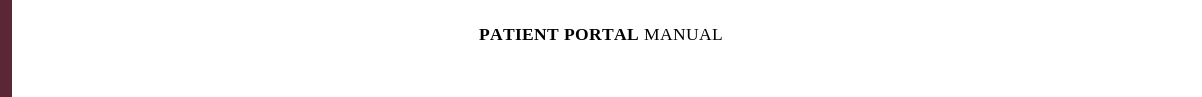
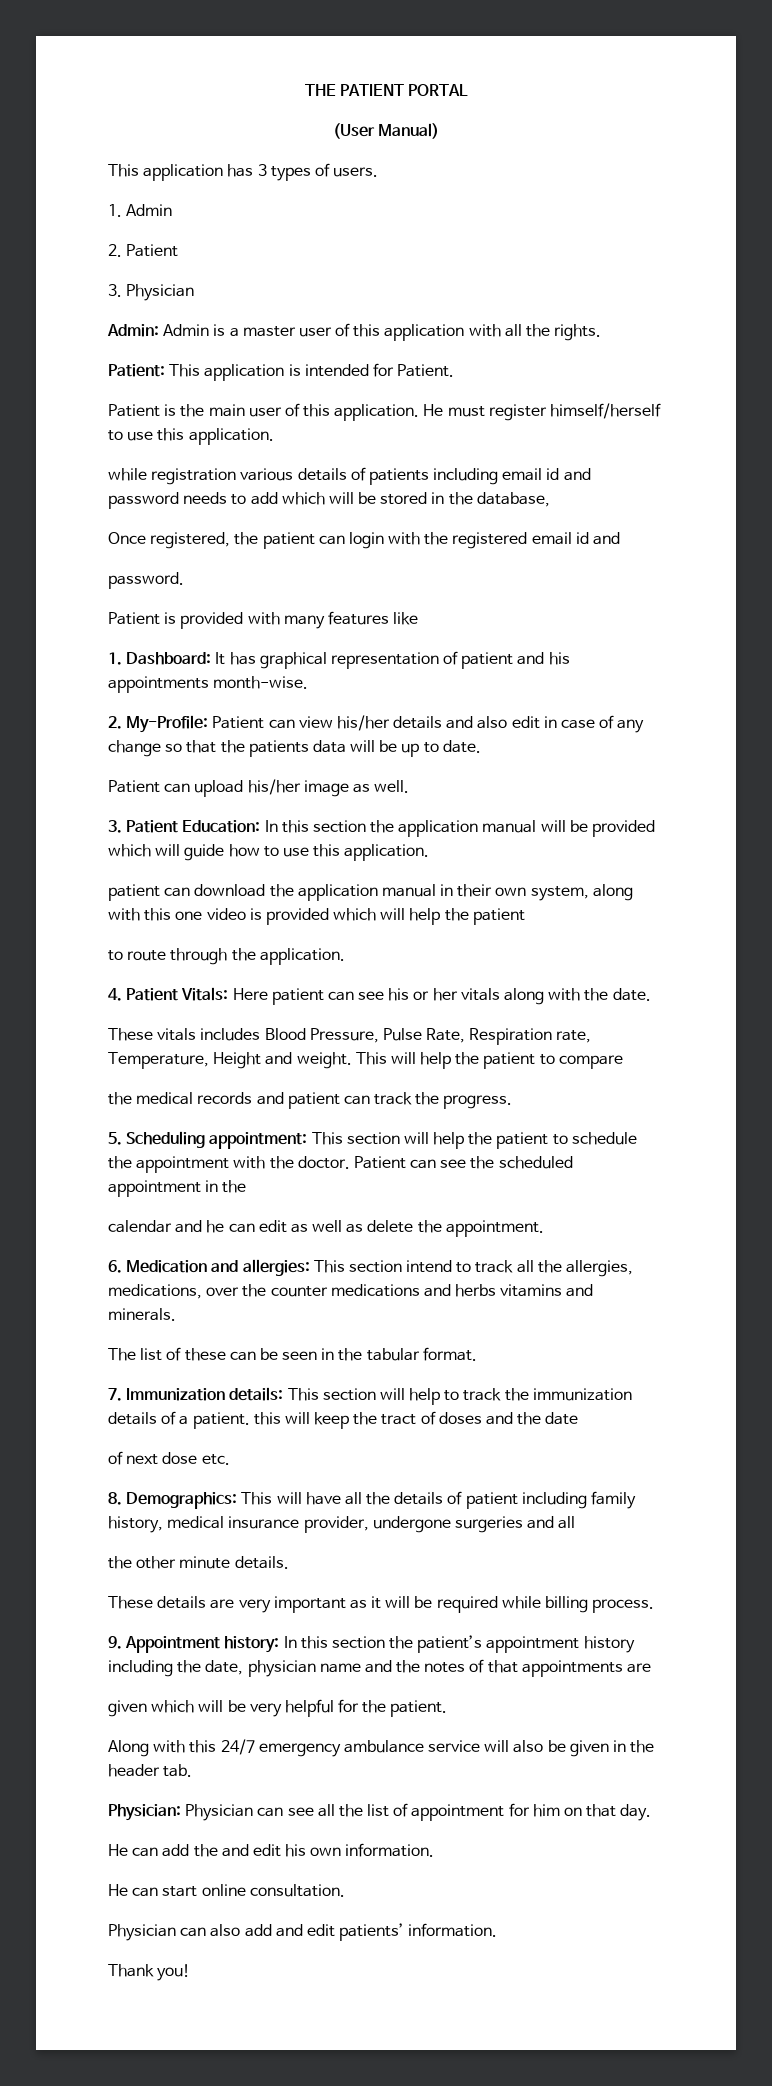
(479, 34) none -> [304,84,336,96] THE
[643,29,723,40] MANUAL -> [332,123,440,139] [108,163,379,181] [108,204,173,217] [108,244,179,257] [108,284,195,301] [107,323,602,341] [108,363,455,381] [108,403,662,421] [108,428,274,445] [108,467,591,485] [108,492,550,509] [108,532,621,549] [108,572,184,589] [108,611,419,629] [108,651,570,669] [108,676,309,693] [108,715,645,733] [108,740,481,757] [108,779,410,797] [108,820,656,837] [108,844,430,861] [108,884,633,901] [108,908,525,925] [108,948,345,965] [108,987,651,1005] [108,1028,592,1045] [108,1052,623,1069] [108,1092,513,1109] [108,1131,637,1149] [108,1156,573,1173] [108,1180,247,1197] [108,1220,544,1237] [108,1259,634,1277] [108,1284,594,1299] [108,1308,176,1321] [108,1347,477,1361] [108,1387,632,1405] [108,1411,579,1429] [108,1451,230,1465] [108,1491,637,1509] [108,1516,576,1533] [108,1556,289,1569] [108,1596,655,1613] [108,1635,635,1653] [108,1659,652,1677] [108,1699,448,1717] [108,1739,655,1757] [108,1764,193,1777] [108,1803,652,1821] [108,1843,435,1857] [108,1884,345,1897] [108,1923,498,1941] [108,1964,191,1981] // (User Manual) // This application has 3 types of users. // 1. Admin // 2. Patient // 3. Physician // Admin: Admin is a master user of this application with all the rights. // Patient: This application is intended for Patient. // Patient is the main user of this application. He must register himself/herself to use this application. // while registration various details of patients including email id and password needs to add which will be stored in the database, // Once registered, the patient can login with the registered email id and // password. // Patient is provided with many features like // 1. Dashboard: It has graphical representation of patient and his appointments month-wise. // 2. My-Profile: Patient can view his/her details and also edit in case of any change so that the patients data will be up to date. // Patient can upload his/her image as well. // 3. Patient Education: In this section the application manual will be provided which will guide how to use this application. // patient can download the application manual in their own system, along with this one video is provided which will help the patient // to route through the application. // 4. Patient Vitals: Here patient can see his or her vitals along with the date. // These vitals includes Blood Pressure, Pulse Rate, Respiration rate, Temperature, Height and weight. This will help the patient to compare // the medical records and patient can track the progress. // 5. Scheduling appointment: This section will help the patient to schedule the appointment with the doctor. Patient can see the scheduled appointment in the // calendar and he can edit as well as delete the appointment. // 6. Medication and allergies: This section intend to track all the allergies, medications, over the counter medications and herbs vitamins and minerals. // The list of these can be seen in the tabular format. // 7. Immunization details: This section will help to track the immunization details of a patient. this will keep the tract of doses and the date // of next dose etc. // 8. Demographics: This will have all the details of patient including family history, medical insurance provider, undergone surgeries and all // the other minute details. // These details are very important as it will be required while billing process. // 9. Appointment history: In this section the patient’s appointment history including the date, physician name and the notes of that appointments are // given which will be very helpful for the patient. // Along with this 24/7 emergency ambulance service will also be given in the header tab. // Physician: Physician can see all the list of appointment for him on that day. // He can add the and edit his own information. // He can start online consultation. // Physician can also add and edit patients’ information. // Thank you!

